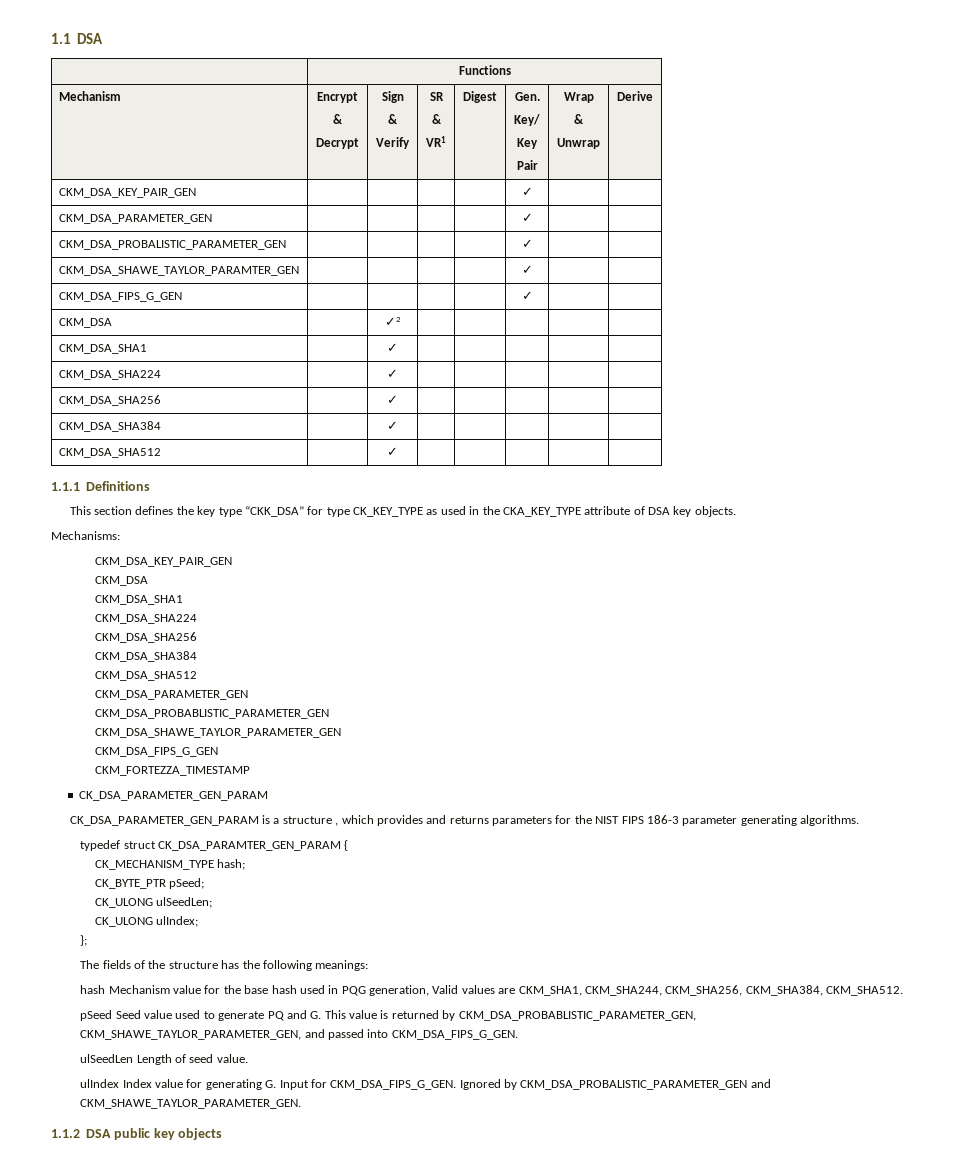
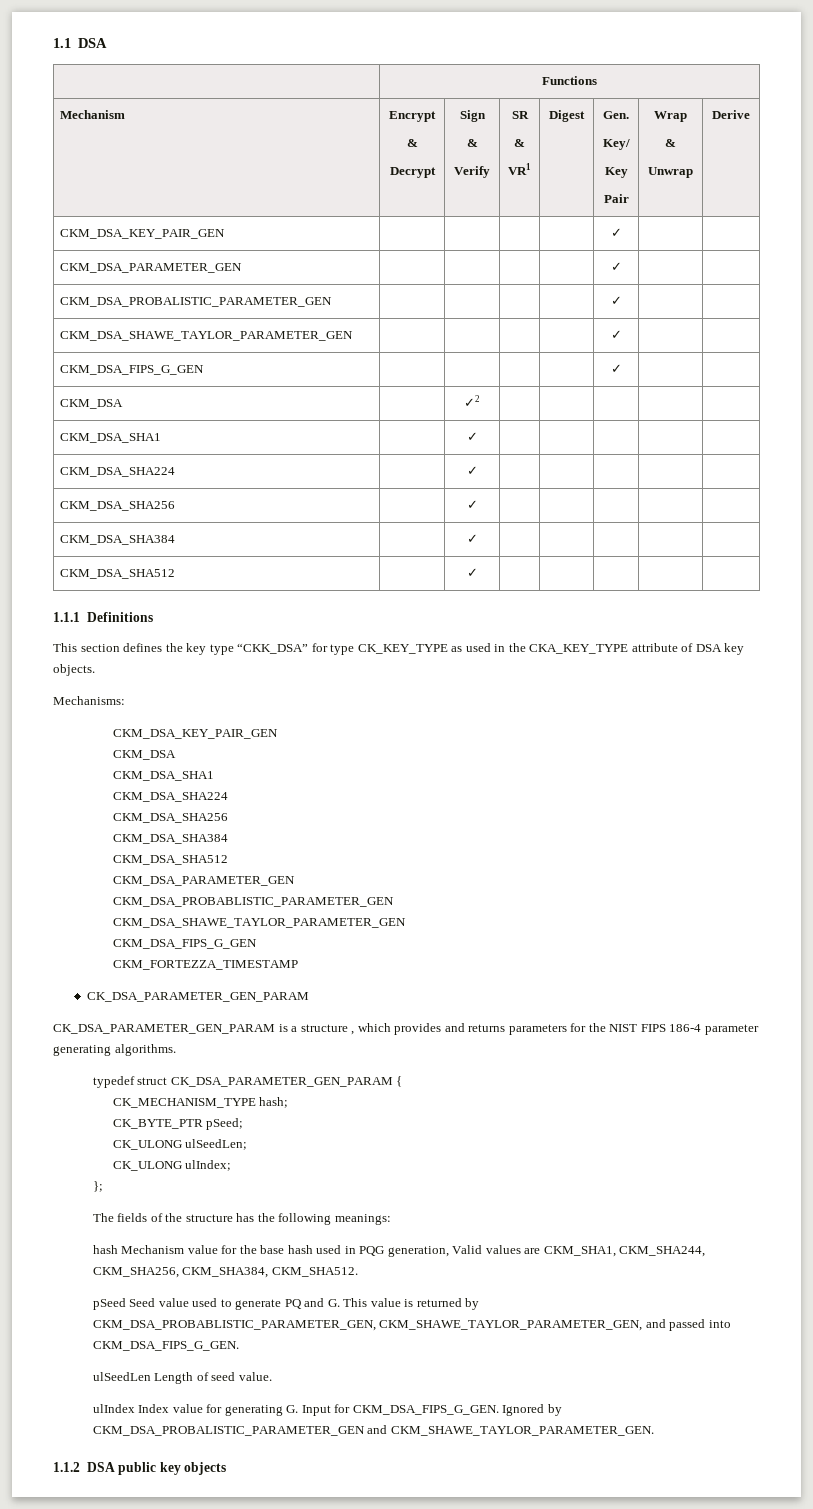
[58,266,299,276] CKM_DSA_SHAWE_TAYLOR_PARAMTER_GEN -> [60,331,354,341] CKM_DSA_SHAWE_TAYLOR_PARAMETER_GEN
[646,815,679,824] 186-3 -> [669,1024,702,1032] 186-4
[158,841,342,851] CK_DSA_PARAMTER_GEN_PARAM -> [170,1077,393,1087] CK_DSA_PARAMETER_GEN_PARAM

